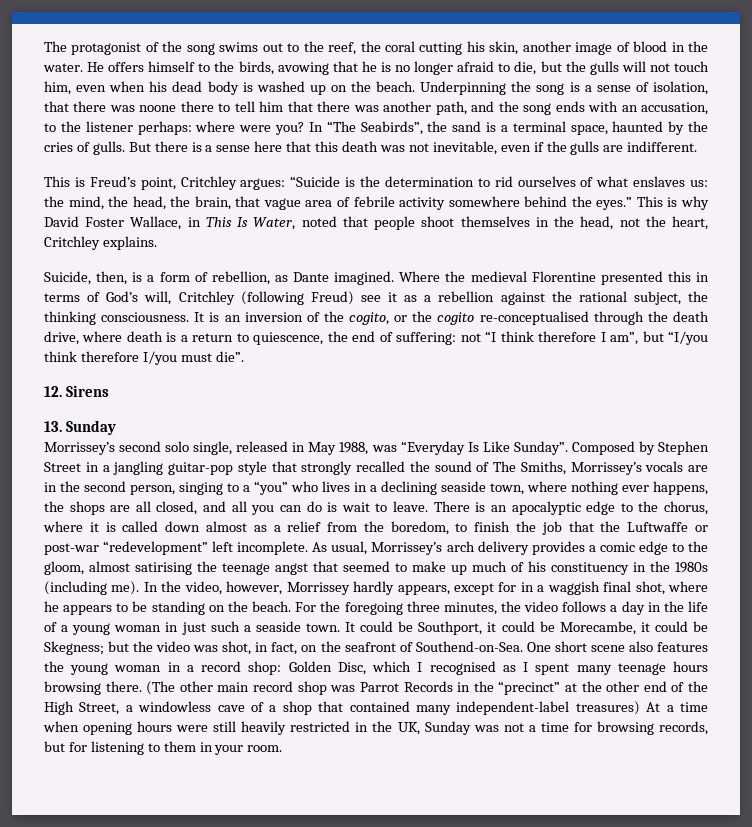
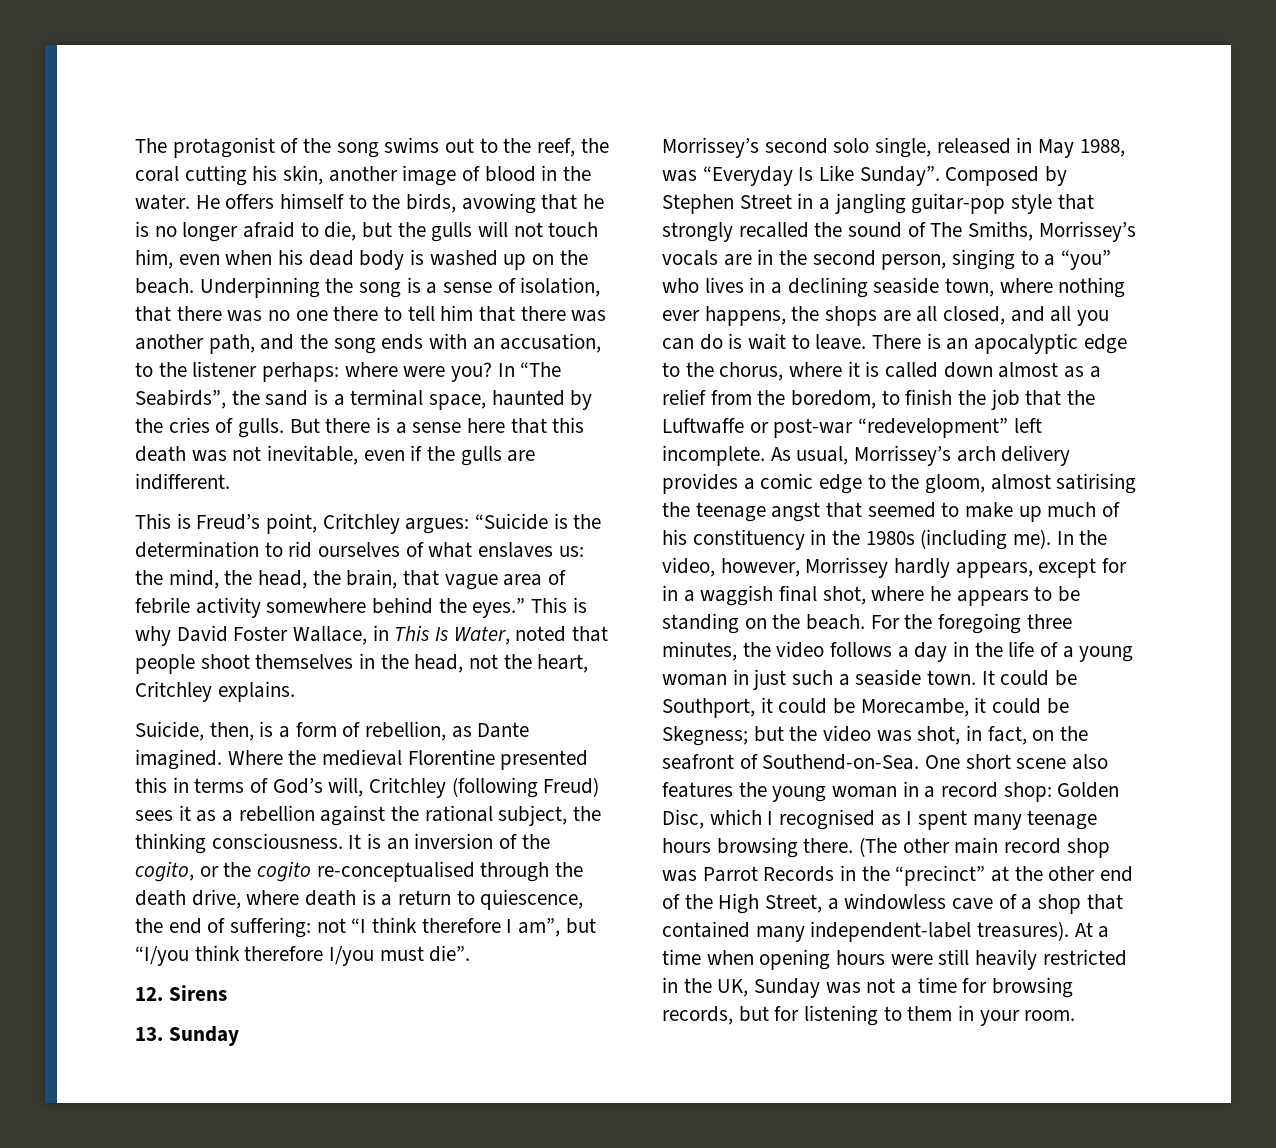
[139,105,177,112] noone -> [268,310,328,321] no one
[360,295,381,302] see -> [135,810,173,821] sees
[575,701,640,715] treasures) -> [977,921,1070,941] treasures).

